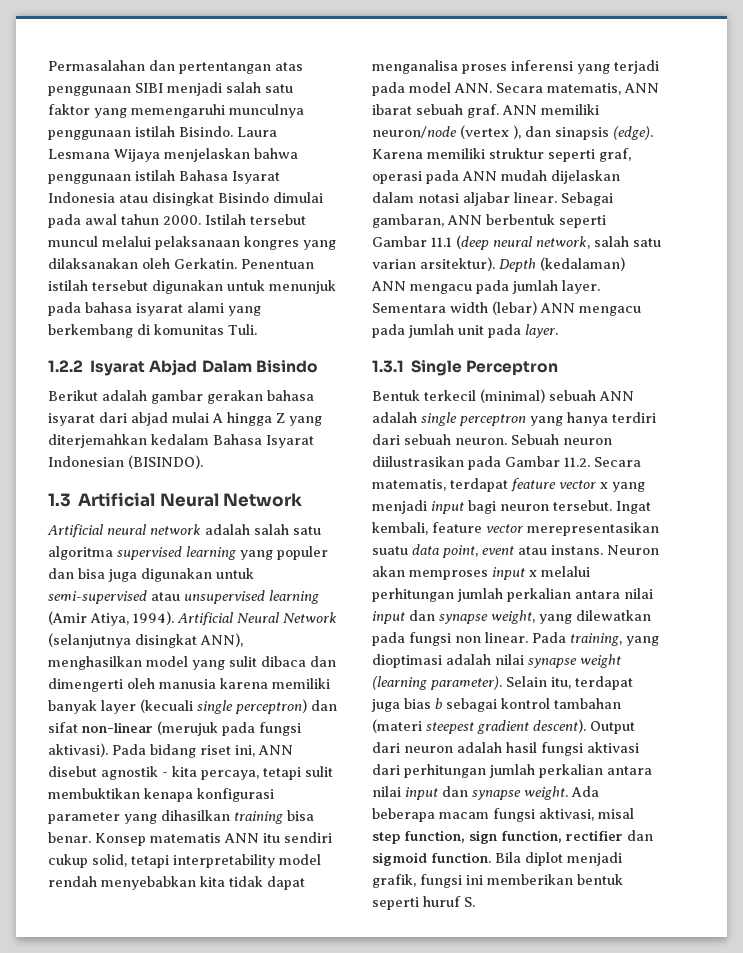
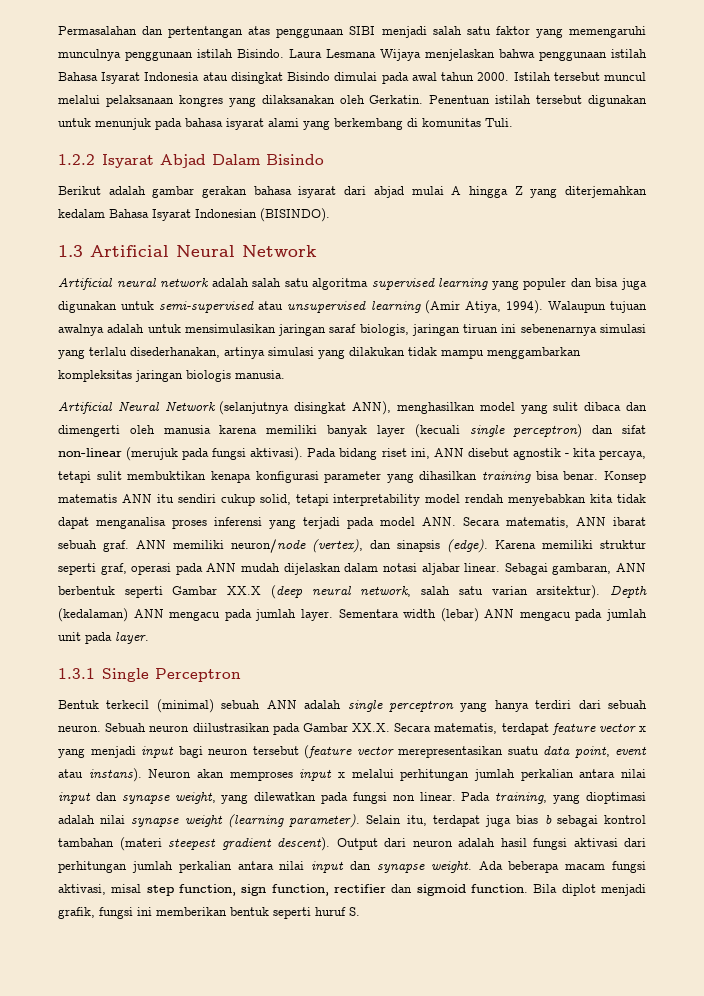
(174, 618) none -> [547,301,648,313] [58,324,646,336] [58,347,581,359] [58,370,285,382] Walaupun tujuan awalnya adalah untuk mensimulasikan jaringan saraf biologis, jaringan tiruan ini sebenenarnya simulasi yang terlalu disederhanakan, artinya simulasi yang dilakukan tidak mampu menggambarkan kompleksitas jaringan biologis manusia. //
[460,125,521,139] (vertex ), -> [312,539,363,553] (vertex),
[431,237,452,247] 11.1 -> [227,586,262,595] XX.X
[564,457,590,467] 11.2. -> [351,723,390,732] XX.X.
[553,500,651,514] [372,522,482,535] tersebut. Ingat kembali, feature -> [252,745,352,759] tersebut (feature
[551,545,603,555] instans. -> [88,768,142,782] instans).

